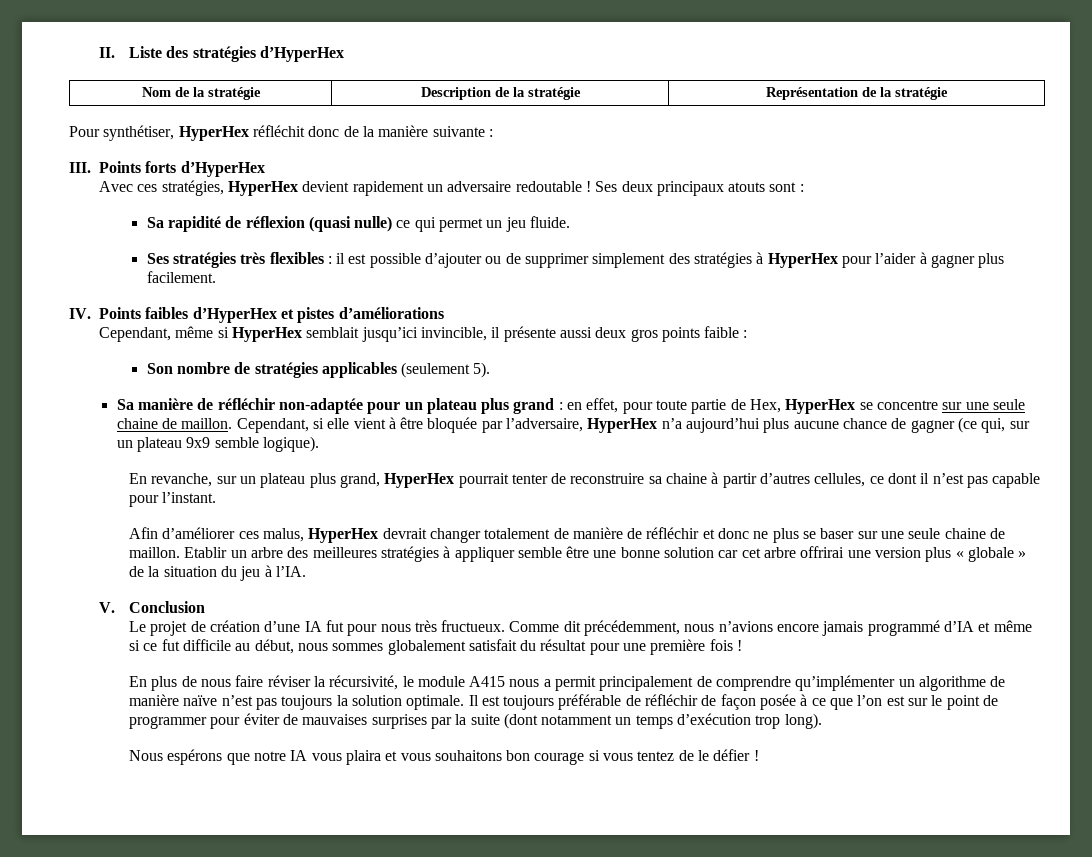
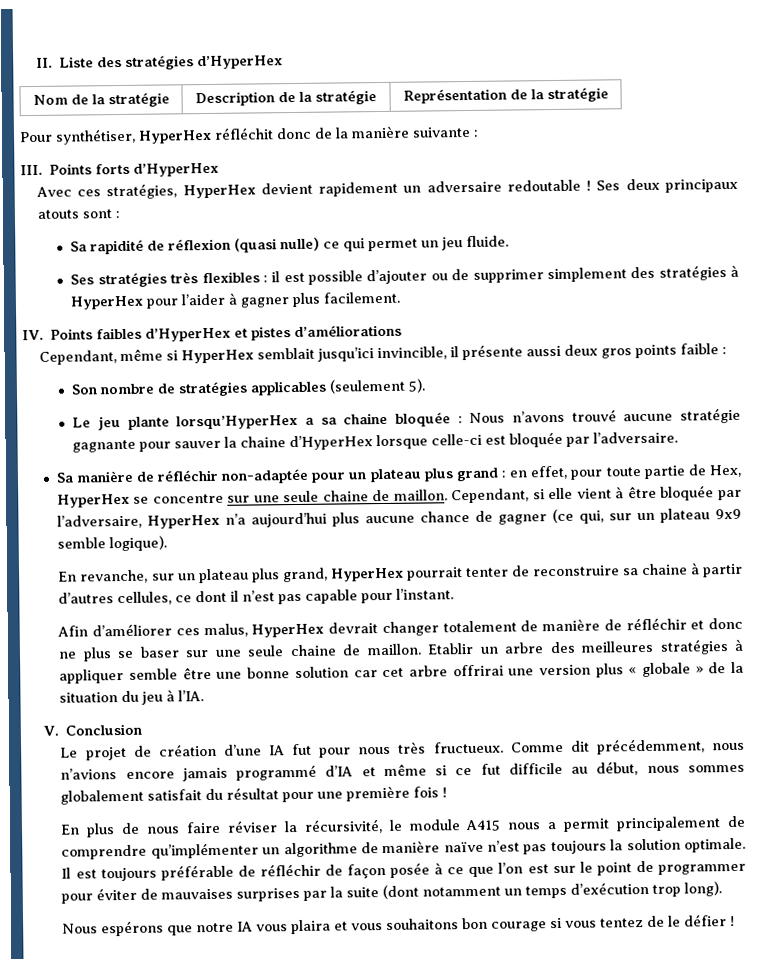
(491, 370) none -> [72,407,742,431] [72,431,679,453] // Le jeu plante lorsqu’HyperHex a sa chaine bloquée : Nous n’avons trouvé aucune stratégie gagnante pour sauver la chaine d’HyperHex lorsque celle-ci est bloquée par l’adversaire.

